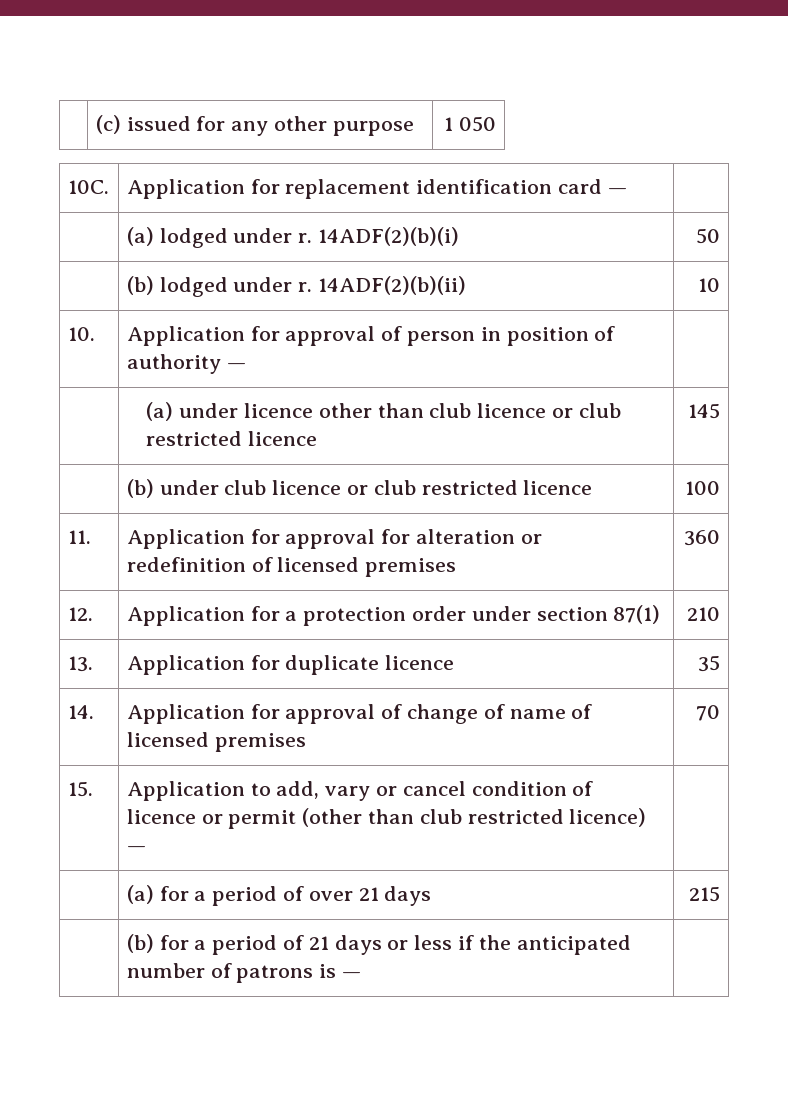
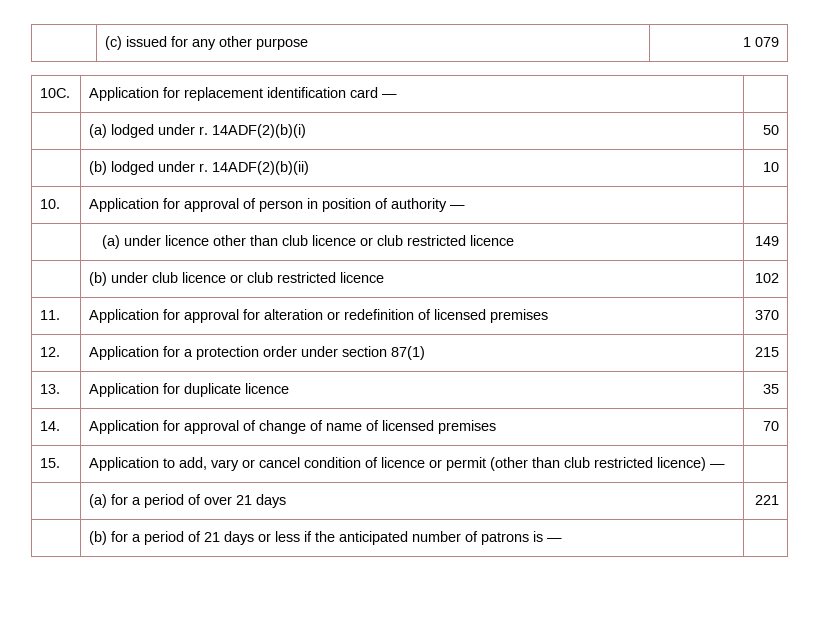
[459,116,497,132] 050 -> [754,37,779,47] 079
[688,403,721,419] 145 -> [754,236,779,246] 149
[685,481,721,495] 100 -> [754,273,779,283] 102
[684,530,721,546] 360 -> [754,310,779,320] 370
[687,607,721,621] 210 -> [754,347,779,357] 215
[689,886,721,902] 215 -> [754,495,779,505] 221

